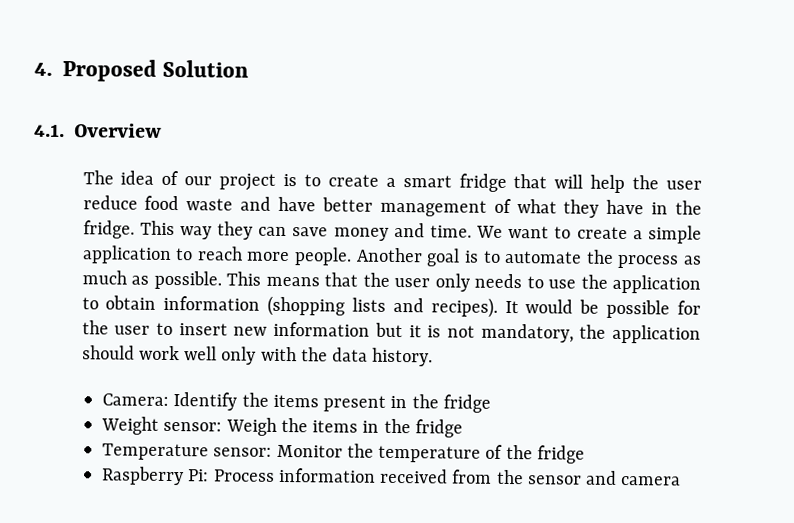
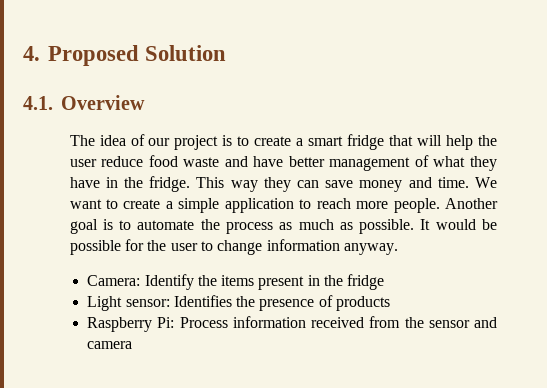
[226,271,702,294] [81,295,498,318] This means that the user only needs to use the application to obtain information (shopping lists and recipes). -> (415, 226) none
[178,321,701,344] [81,345,434,367] insert new information but it is not mandatory, the application should work well only with the data history. -> [217,239,398,255] change information anyway.
[101,416,463,438] [102,443,585,464] Weight sensor: Weigh the items in the fridge // Temperature sensor: Monitor the temperature of the fridge -> [87,295,391,311] Light sensor: Identifies the presence of products

